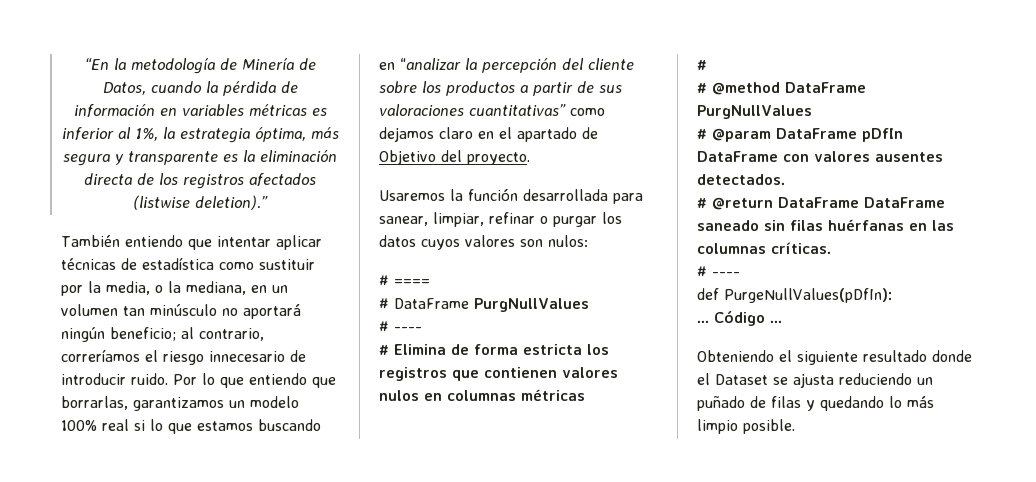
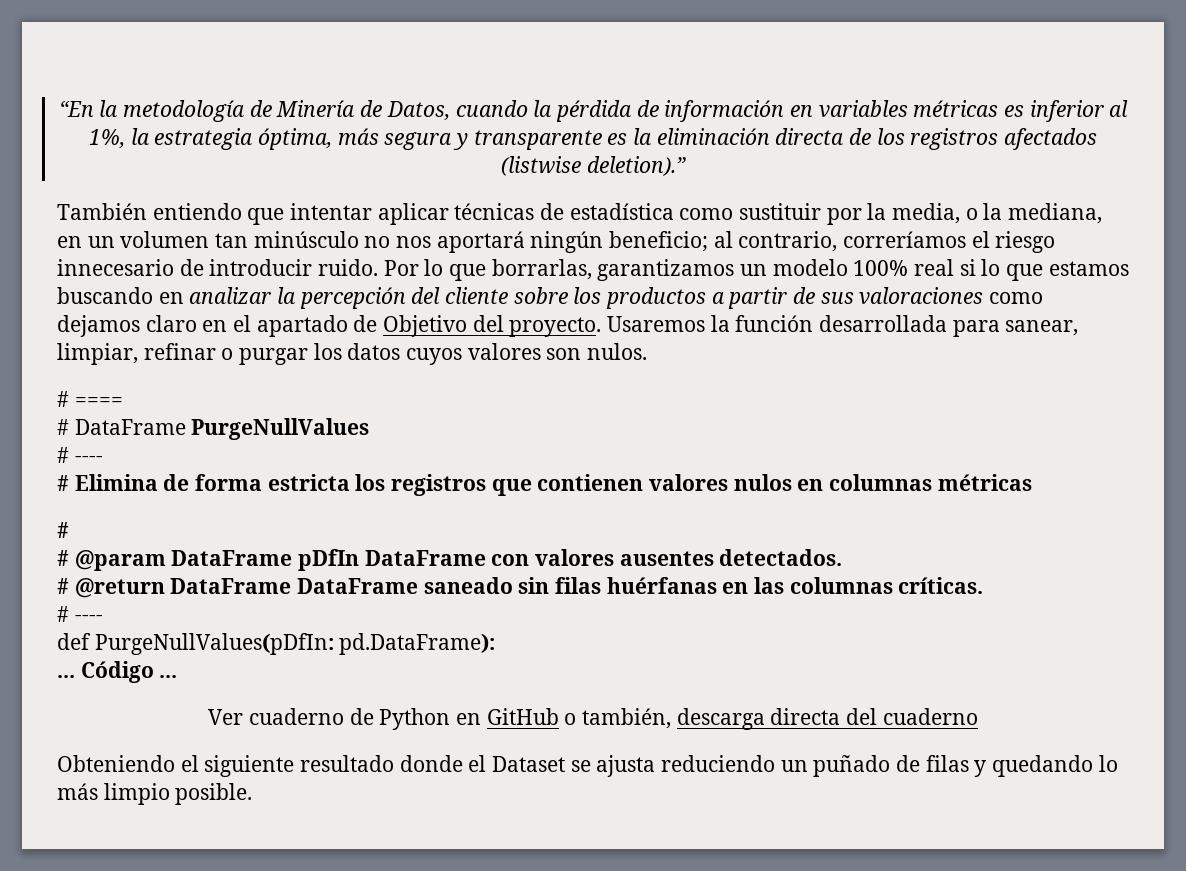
(238, 312) none -> [396,236,432,248] nos
[249,373,336,388] entiendo que -> (487, 272) none
[400,58,461,70] “analizar -> [189,287,272,304] analizar
[469,104,566,116] cuantitativas” -> (984, 295) none
(530, 158) // -> (602, 327) none
[548,235,588,247] nulos: -> [587,343,648,360] nulos.
[474,298,589,312] PurgNullValues -> [191,418,370,440] PurgeNullValues
[697,82,866,95] [697,105,812,119] // # @method DataFrame PurgNullValues -> (69, 530) none
[724,288,892,303] PurgeNullValues(pDfIn): -> [94,633,496,655] PurgeNullValues(pDfIn: pd.DataFrame):
(782, 321) none -> [208,708,978,730] // Ver cuaderno de Python en GitHub o también, descarga directa del cuaderno

